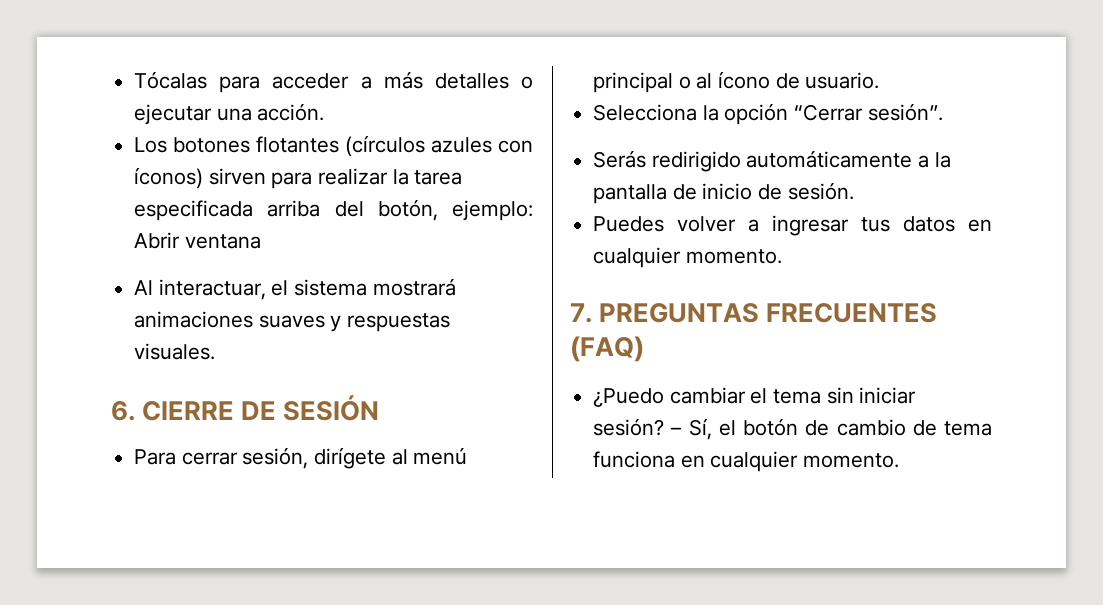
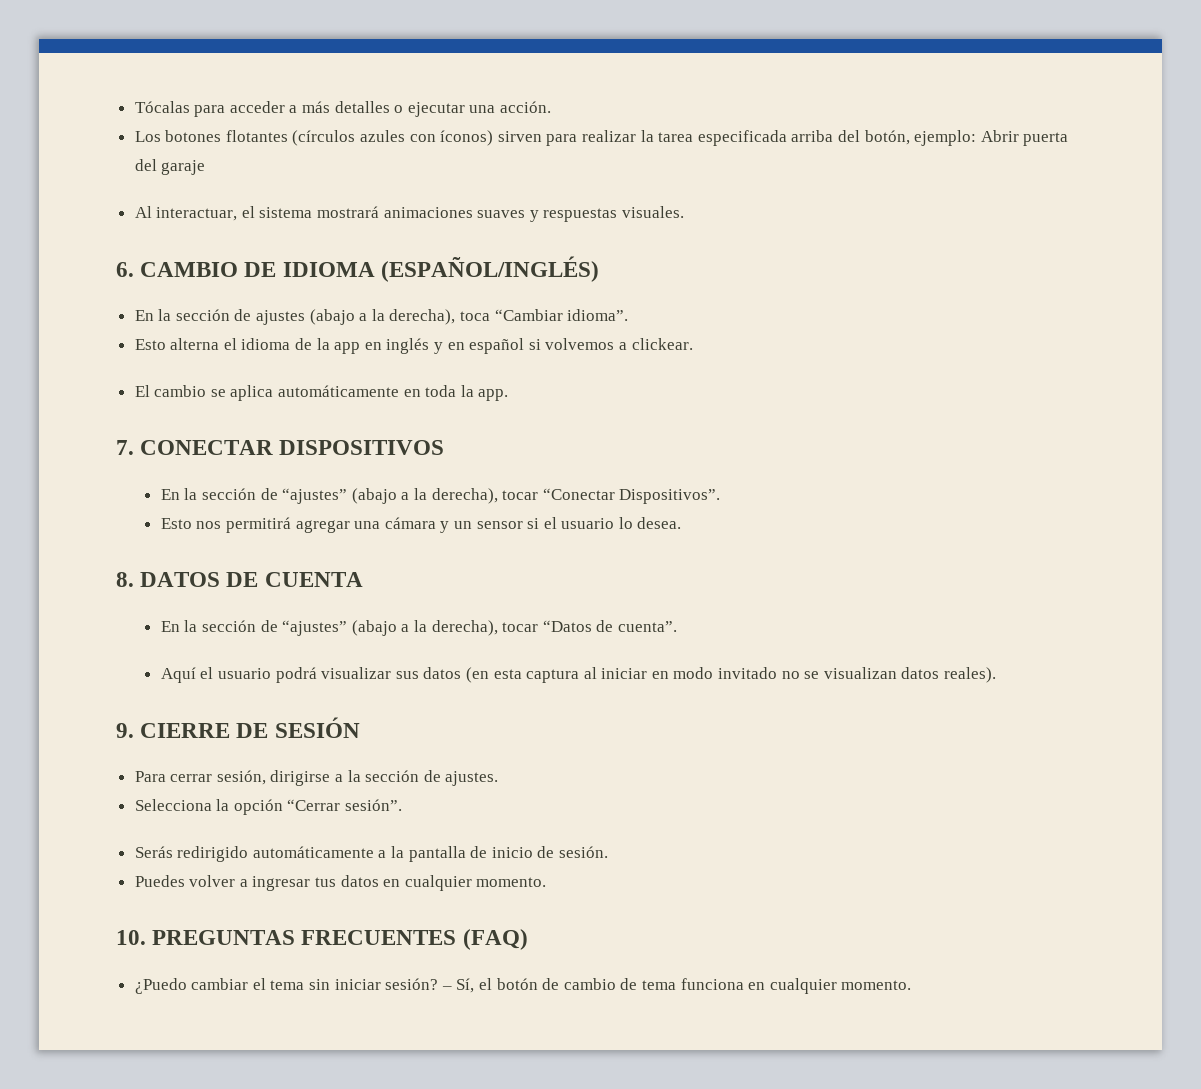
[184,234,261,249] ventana -> [1023,132,1069,146] [134,159,206,175] puerta del garaje
(135, 411) none -> [140,256,599,282] [134,309,629,325] [134,338,693,354] [134,385,509,401] [116,440,445,455] [160,488,721,504] [160,517,682,533] [116,572,363,587] [160,620,677,636] [160,667,996,683] [116,723,134,738] CAMBIO DE IDIOMA (ESPAÑOL/INGLÉS) // En la sección de ajustes (abajo a la derecha), toca “Cambiar idioma”. // Esto alterna el idioma de la app en inglés y en español si volvemos a clickear. // El cambio se aplica automáticamente en toda la app. // 7. CONECTAR DISPOSITIVOS // En la sección de “ajustes” (abajo a la derecha), tocar “Conectar Dispositivos”. // Esto nos permitirá agregar una cámara y un sensor si el usuario lo desea. // 8. DATOS DE CUENTA // En la sección de “ajustes” (abajo a la derecha), tocar “Datos de cuenta”. // Aquí el usuario podrá visualizar sus datos (en esta captura al iniciar en modo invitado no se visualizan datos reales). // 9.
[314,447,468,469] [593,71,880,93] dirígete al menú principal o al ícono de usuario. -> [270,770,499,786] dirigirse a la sección de ajustes.
[570,303,592,323] 7. -> [116,930,146,945] 10.

